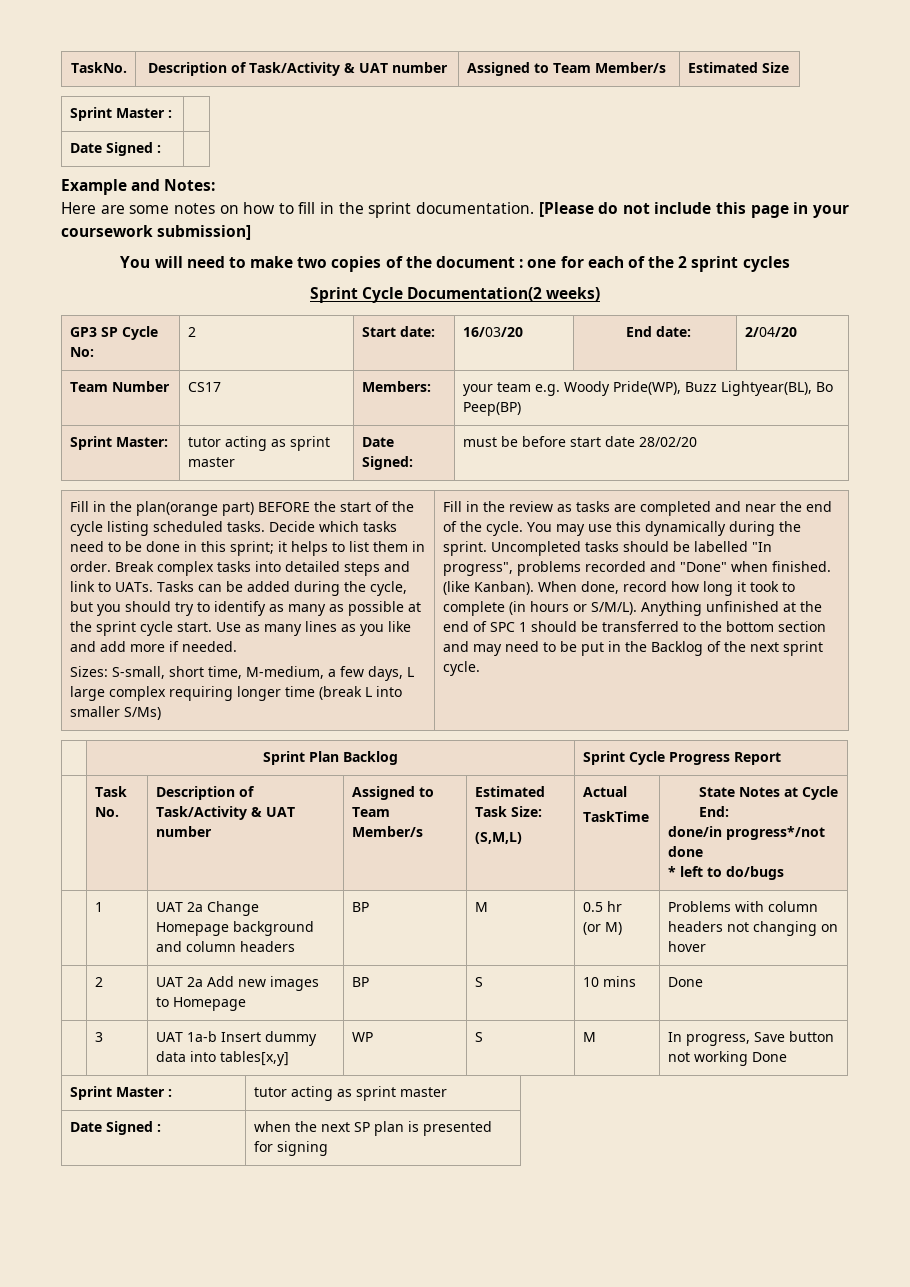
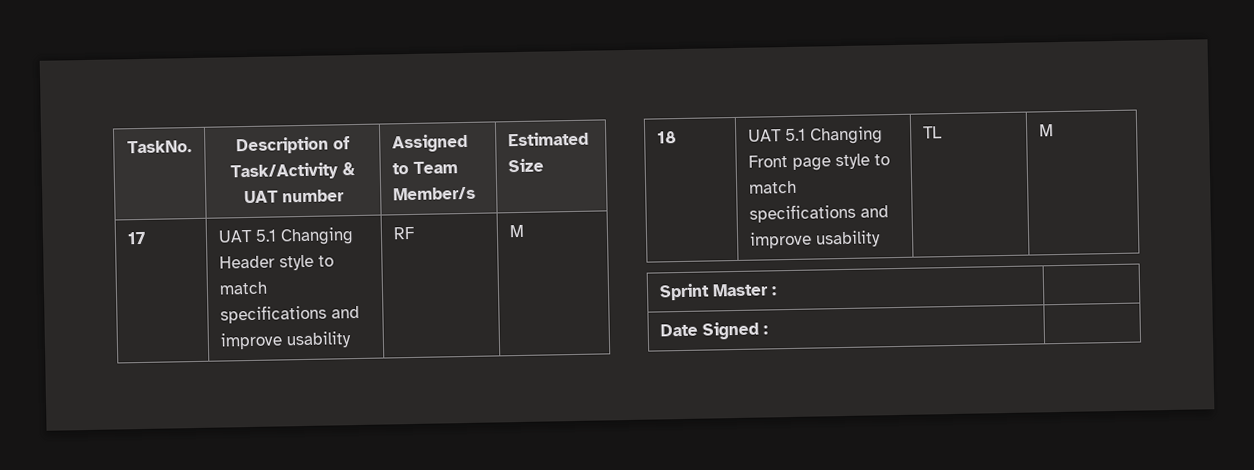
(789, 67) none -> [127,231,147,245] [218,227,355,246] [219,254,335,271] [219,281,269,295] [220,304,361,324] [220,331,353,350] [393,226,416,240] [509,224,526,238] [657,131,678,144] [748,126,884,145] [748,153,891,171] [749,180,798,194] [749,203,890,223] [749,230,882,249] [923,126,943,139] [1039,124,1055,137] // 17 | UAT 5.1 Changing Header style to match specifications and improve usability | RF | M // 18 | UAT 5.1 Changing Front page style to match specifications and improve usability | TL | M
[61,179,216,195] [61,202,850,218] [61,225,252,240] [120,256,790,272] [309,287,601,303] [69,326,158,340] [69,347,94,357] [187,327,196,337] [361,326,435,337] [462,327,523,337] [625,326,691,337] [744,327,797,337] [69,381,170,392] [187,382,221,392] [361,381,431,392] [462,381,833,396] [462,402,521,416] [69,436,168,450] [187,436,330,451] [187,457,235,467] [361,437,394,447] [361,456,413,470] [462,436,697,447] [69,501,414,516] [69,521,397,536] [69,541,425,556] [69,561,410,576] [69,581,407,596] [69,601,421,616] [69,621,411,636] [69,641,237,652] [69,666,414,681] [69,686,402,701] [69,706,161,720] [442,501,832,516] [442,521,801,536] [442,541,772,556] [442,561,831,576] [442,581,795,596] [442,601,822,616] [442,621,826,632] [442,641,823,656] [442,661,480,676] [263,751,398,765] [582,751,781,765] [94,786,127,797] [94,807,119,817] [155,786,255,800] [155,806,295,820] [155,826,212,837] [351,786,434,800] [351,807,390,817] [351,826,423,837] [474,786,545,797] [474,806,542,817] [474,832,522,844] [582,786,627,797] [582,811,649,822] [698,786,838,800] [698,806,729,817] [667,826,825,840] [667,846,703,857] [667,866,784,880] [94,902,103,912] [155,901,259,916] [155,921,314,936] [155,941,295,952] [351,902,369,912] [474,902,488,912] [582,901,622,912] [582,922,622,935] [667,901,818,912] [667,921,838,936] [667,941,706,952] [94,977,103,987] [155,976,319,991] [155,997,246,1011] [351,977,369,987] [474,977,483,987] [582,976,636,987] [667,977,703,987] [94,1032,103,1042] [155,1031,317,1046] [155,1051,289,1066] [351,1032,373,1042] [474,1032,483,1042] [582,1032,596,1042] [667,1031,834,1046] [667,1051,787,1066] [69,1086,172,1100] [253,1086,447,1101] [69,1121,161,1135] [253,1121,492,1136] [253,1141,328,1156] // Example and Notes: // Here are some notes on how to fill in the sprint documentation. [Please do not include this page in your coursework submission] // You will need to make two copies of the document : one for each of the 2 sprint cycles // Sprint Cycle Documentation(2 weeks) // GP3 SP Cycle No: | 2 | Start date: | 16/03/20 | End date: | 2/04/20 // Team Number | CS17 | Members: | your team e.g. Woody Pride(WP), Buzz Lightyear(BL), Bo Peep(BP) // Sprint Master: | tutor acting as sprint master | Date Signed: | must be before start date 28/02/20 // Fill in the plan(orange part) BEFORE the start of the cycle listing scheduled tasks. Decide which tasks need to be done in this sprint; it helps to list them in order. Break complex tasks into detailed steps and link to UATs. Tasks can be added during the cycle, but you should try to identify as many as possible at the sprint cycle start. Use as many lines as you like and add more if needed. // Sizes: S-small, short time, M-medium, a few days, L large complex requiring longer time (break L into smaller S/Ms) | Fill in the review as tasks are completed and near the end of the cycle. You may use this dynamically during the sprint. Uncompleted tasks should be labelled "In progress", problems recorded and "Done" when finished. (like Kanban). When done, record how long it took to complete (in hours or S/M/L). Anything unfinished at the end of SPC 1 should be transferred to the bottom section and may need to be put in the Backlog of the next sprint cycle. // | Sprint Plan Backlog | Sprint Cycle Progress Report // | Task No. | Description of Task/Activity & UAT number | Assigned to Team Member/s | Estimated Task Size: // (S,M,L) | Actual // TaskTime | State Notes at Cycle End: // done/in progress*/not done // * left to do/bugs // | 1 | UAT 2a Change Homepage background and column headers | BP | M | 0.5 hr // (or M) | Problems with column headers not changing on hover // | 2 | UAT 2a Add new images to Homepage | BP | S | 10 mins | Done // | 3 | UAT 1a-b Insert dummy data into tables[x,y] | WP | S | M | In progress, Save button not working Done // Sprint Master : | tutor acting as sprint master // Date Signed : | when the next SP plan is presented for signing -> (769, 330) none

